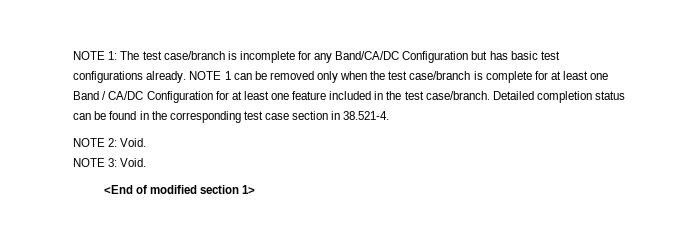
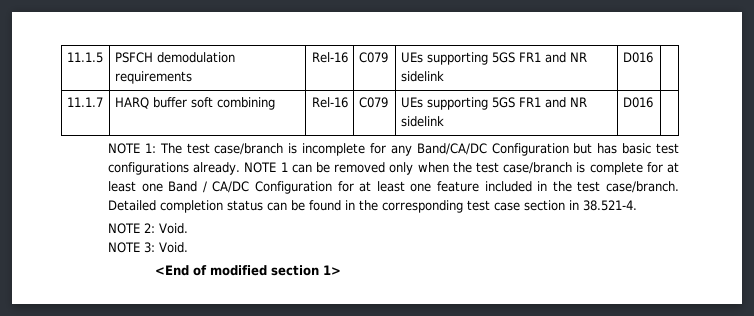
(73, 55) none -> [66,52,103,63] [114,52,235,63] [114,71,192,84] [311,52,348,63] [358,52,388,63] [400,52,587,65] [400,71,444,82] [622,52,653,63] [66,97,103,107] [114,97,275,110] [311,97,348,108] [358,97,388,108] [400,97,587,110] [400,116,444,127] [622,97,653,108] 11.1.5 | PSFCH demodulation requirements | Rel-16 | C079 | UEs supporting 5GS FR1 and NR sidelink | D016 | // 11.1.7 | HARQ buffer soft combining | Rel-16 | C079 | UEs supporting 5GS FR1 and NR sidelink | D016 | //

